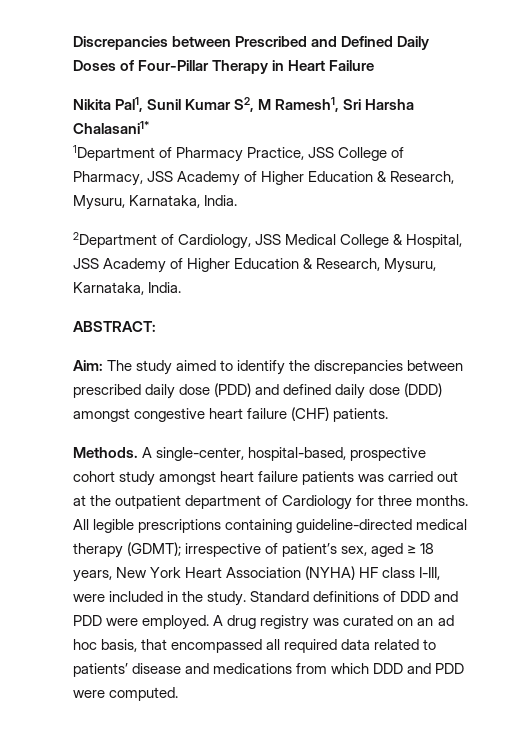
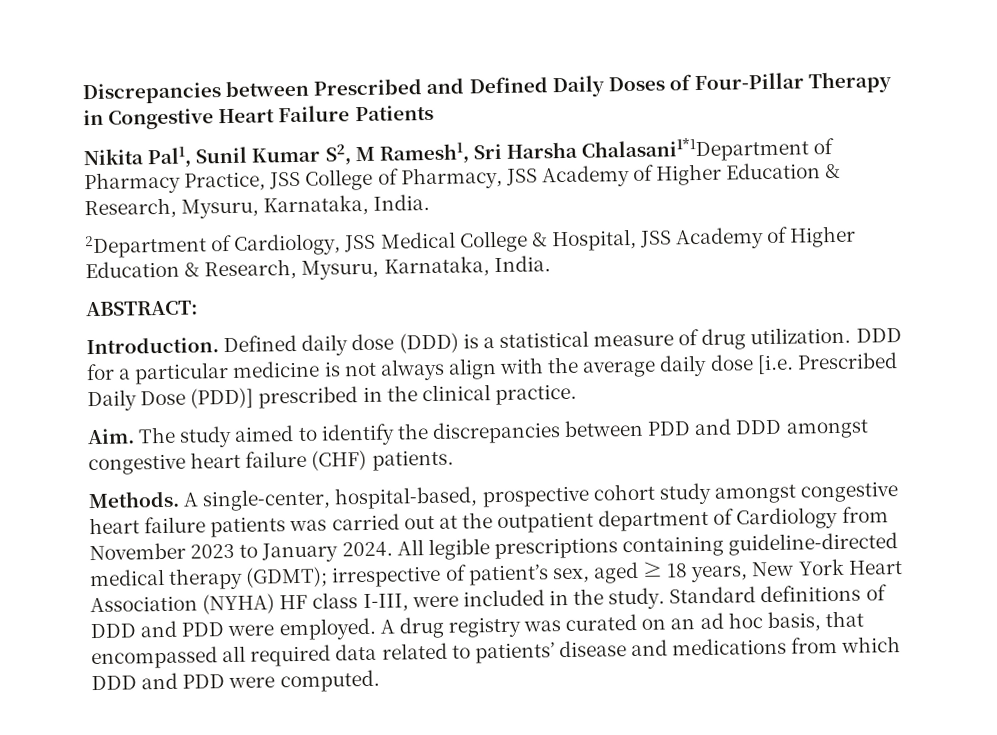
(285, 65) none -> [108,108,215,130] Congestive
(375, 65) none -> [354,104,434,122] Patients
[73,121,149,134] [73,145,155,161] Chalasani1* // 1Department -> [581,135,810,163] Chalasani1*1Department
[73,360,103,371] Aim: -> [86,326,902,356] [86,352,898,385] [87,383,577,412] [87,428,135,445] Introduction. Defined daily dose (DDD) is a statistical measure of drug utilization. DDD for a particular medicine is not always align with the average daily dose [i.e. Prescribed Daily Dose (PDD)] prescribed in the clinical practice. // Aim.
[73,383,443,399] prescribed daily dose (PDD) and defined daily dose (DDD) -> [647,418,783,436] PDD and DDD
(217, 478) none -> [800,481,900,503] congestive
[356,495,469,506] for three months. -> [841,506,889,523] [89,541,393,563] from November 2023 to January 2024.

